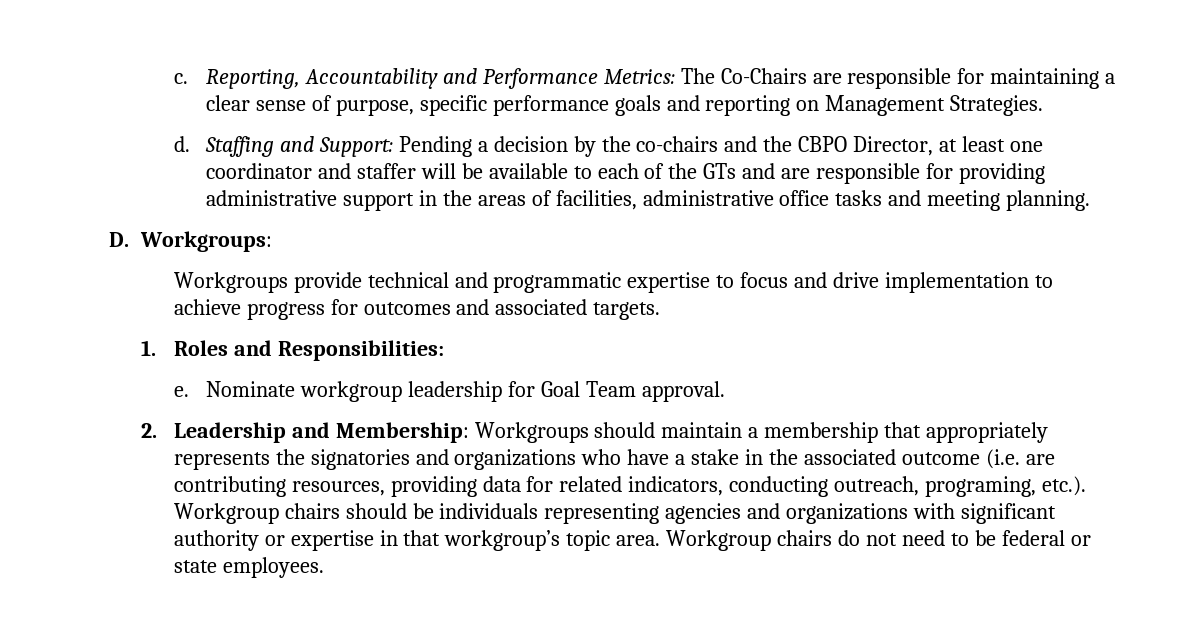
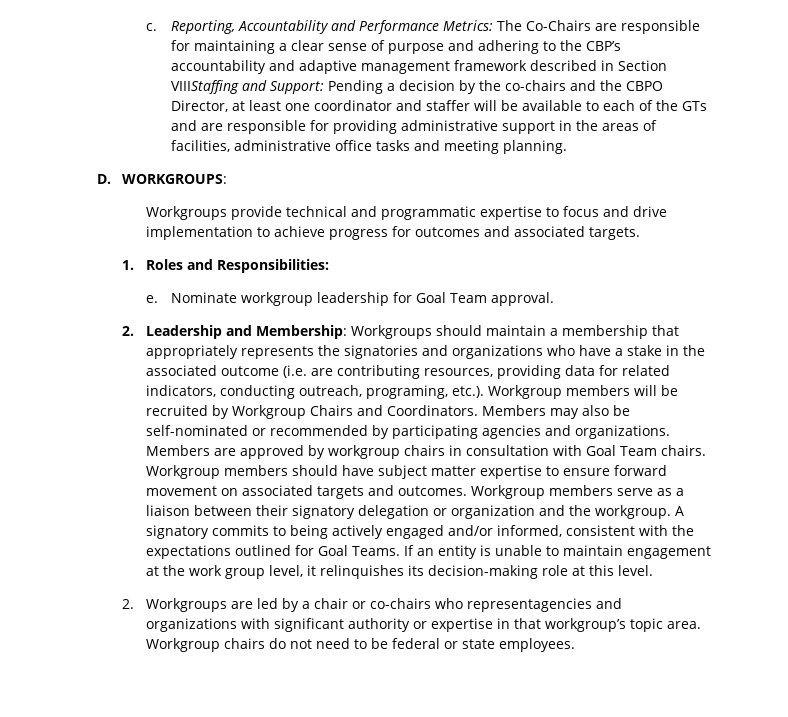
[335,95,1044,116] [173,136,274,157] purpose, specific performance goals and reporting on Management Strategies. // d. Staffing -> [387,40,621,54] [170,60,667,74] [170,80,239,94] purpose and adhering to the CBP’s accountability and adaptive management framework described in Section VIIIStaffing
[140,231,273,252] Workgroups: -> [121,174,227,184] WORKGROUPS:
[284,503,742,524] chairs should be individuals representing agencies -> [566,385,679,396] [146,405,631,419] [146,425,671,439] [146,445,707,459] [146,465,668,479] [146,485,685,499] [146,505,685,519] [146,525,695,539] [146,545,712,559] [146,565,654,579] [121,598,593,612] members will be recruited by Workgroup Chairs and Coordinators. Members may also be self-nominated or recommended by participating agencies and organizations. Members are approved by workgroup chairs in consultation with Goal Team chairs. Workgroup members should have subject matter expertise to ensure forward movement on associated targets and outcomes. Workgroup members serve as a liaison between their signatory delegation or organization and the workgroup. A signatory commits to being actively engaged and/or informed, consistent with the expectations outlined for Goal Teams. If an entity is unable to maintain engagement at the work group level, it relinquishes its decision-making role at this level. // 2. Workgroups are led by a chair or co-chairs who representagencies

